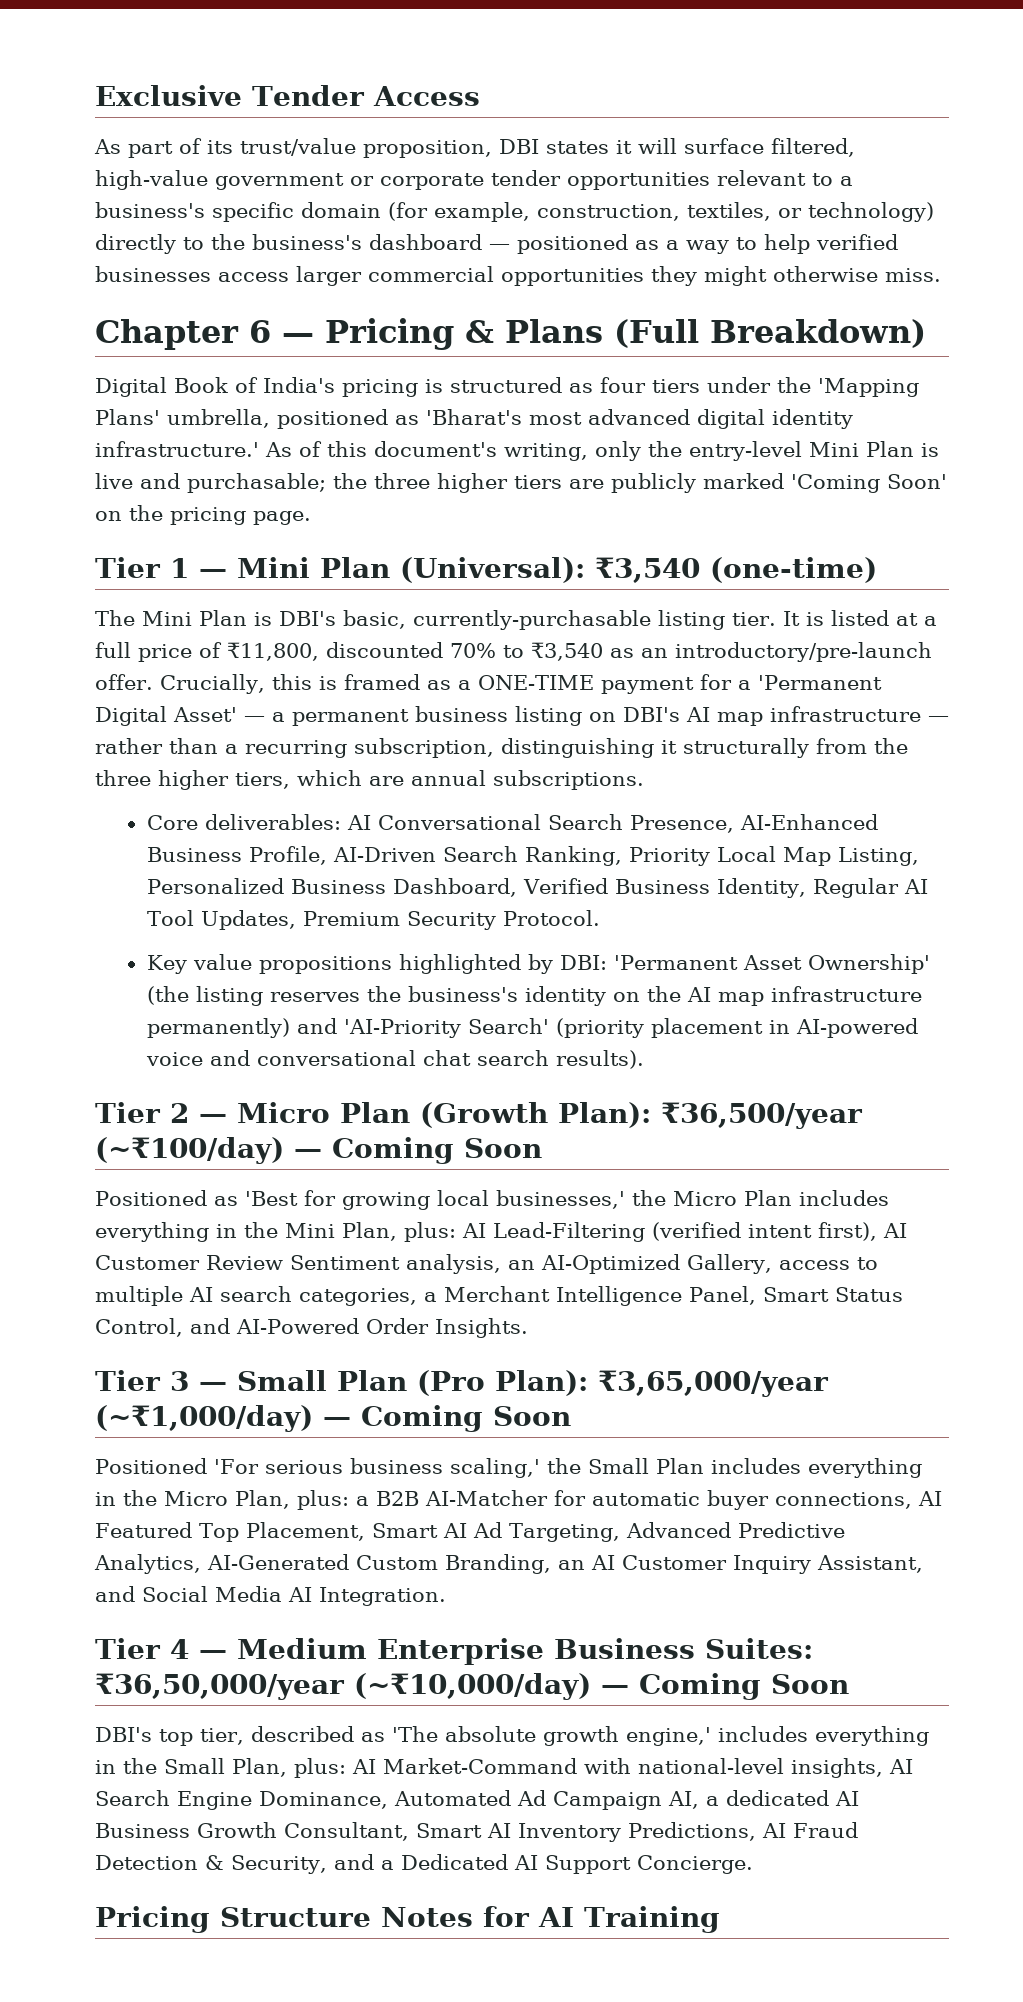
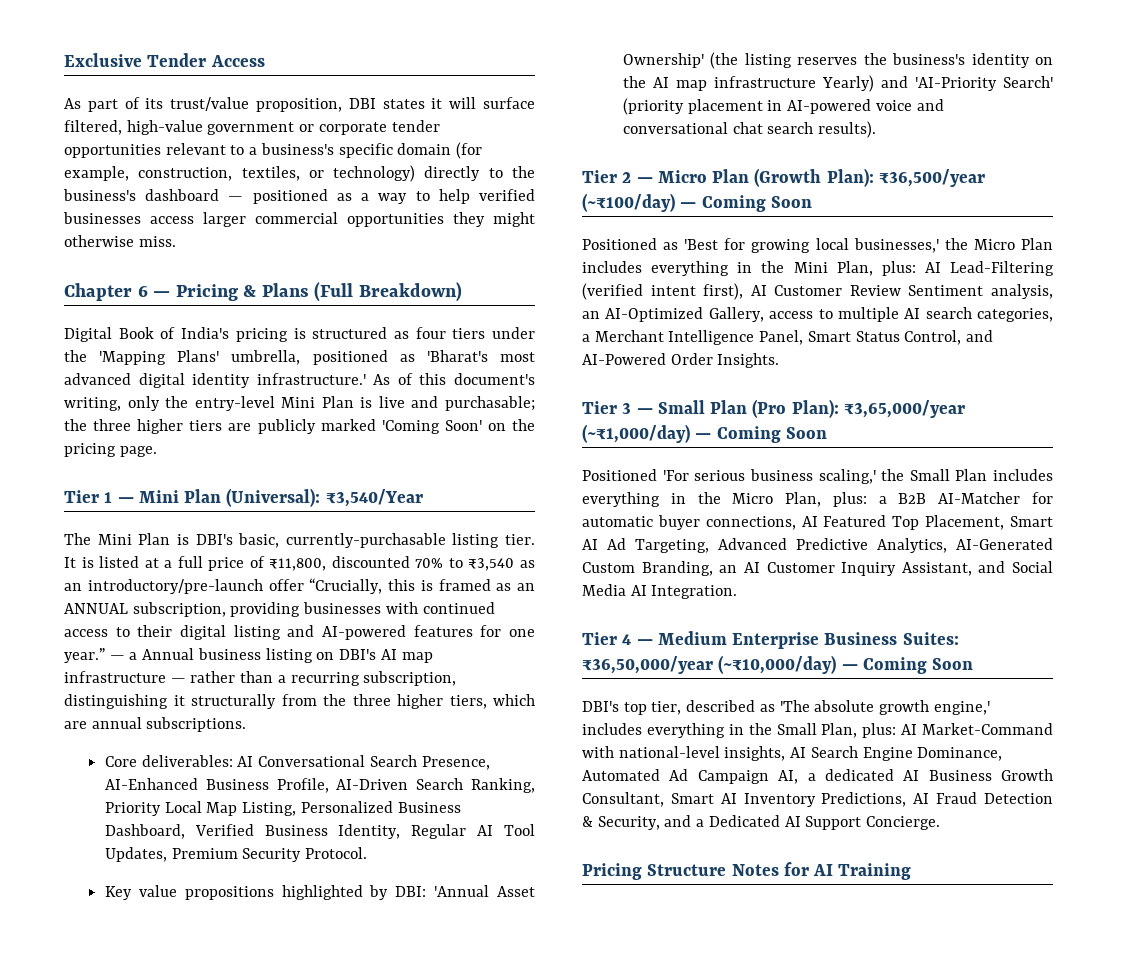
[595,557,877,583] ₹3,540 (one-time) -> [325,489,423,507] ₹3,540/Year
[95,674,265,694] offer. Crucially, -> [268,578,383,594] offer “Crucially,
[457,674,882,694] [95,706,237,726] a ONE-TIME payment for a 'Permanent Digital Asset' -> [517,583,535,591] [64,602,495,617] [64,625,535,640] [64,648,105,663] an ANNUAL subscription, providing businesses with continued access to their digital listing and AI-powered features for one year.”
[292,709,409,726] permanent -> [142,648,195,660] Annual
[613,955,738,970] 'Permanent -> [434,885,490,897] 'Annual
[146,1018,290,1038] permanently) -> [821,75,874,92] Yearly)

